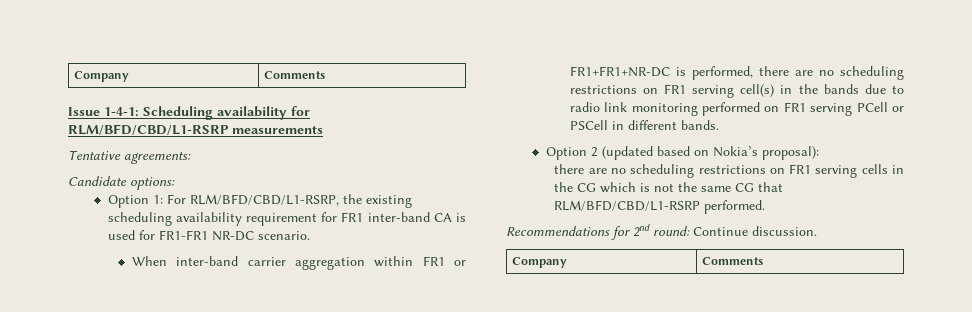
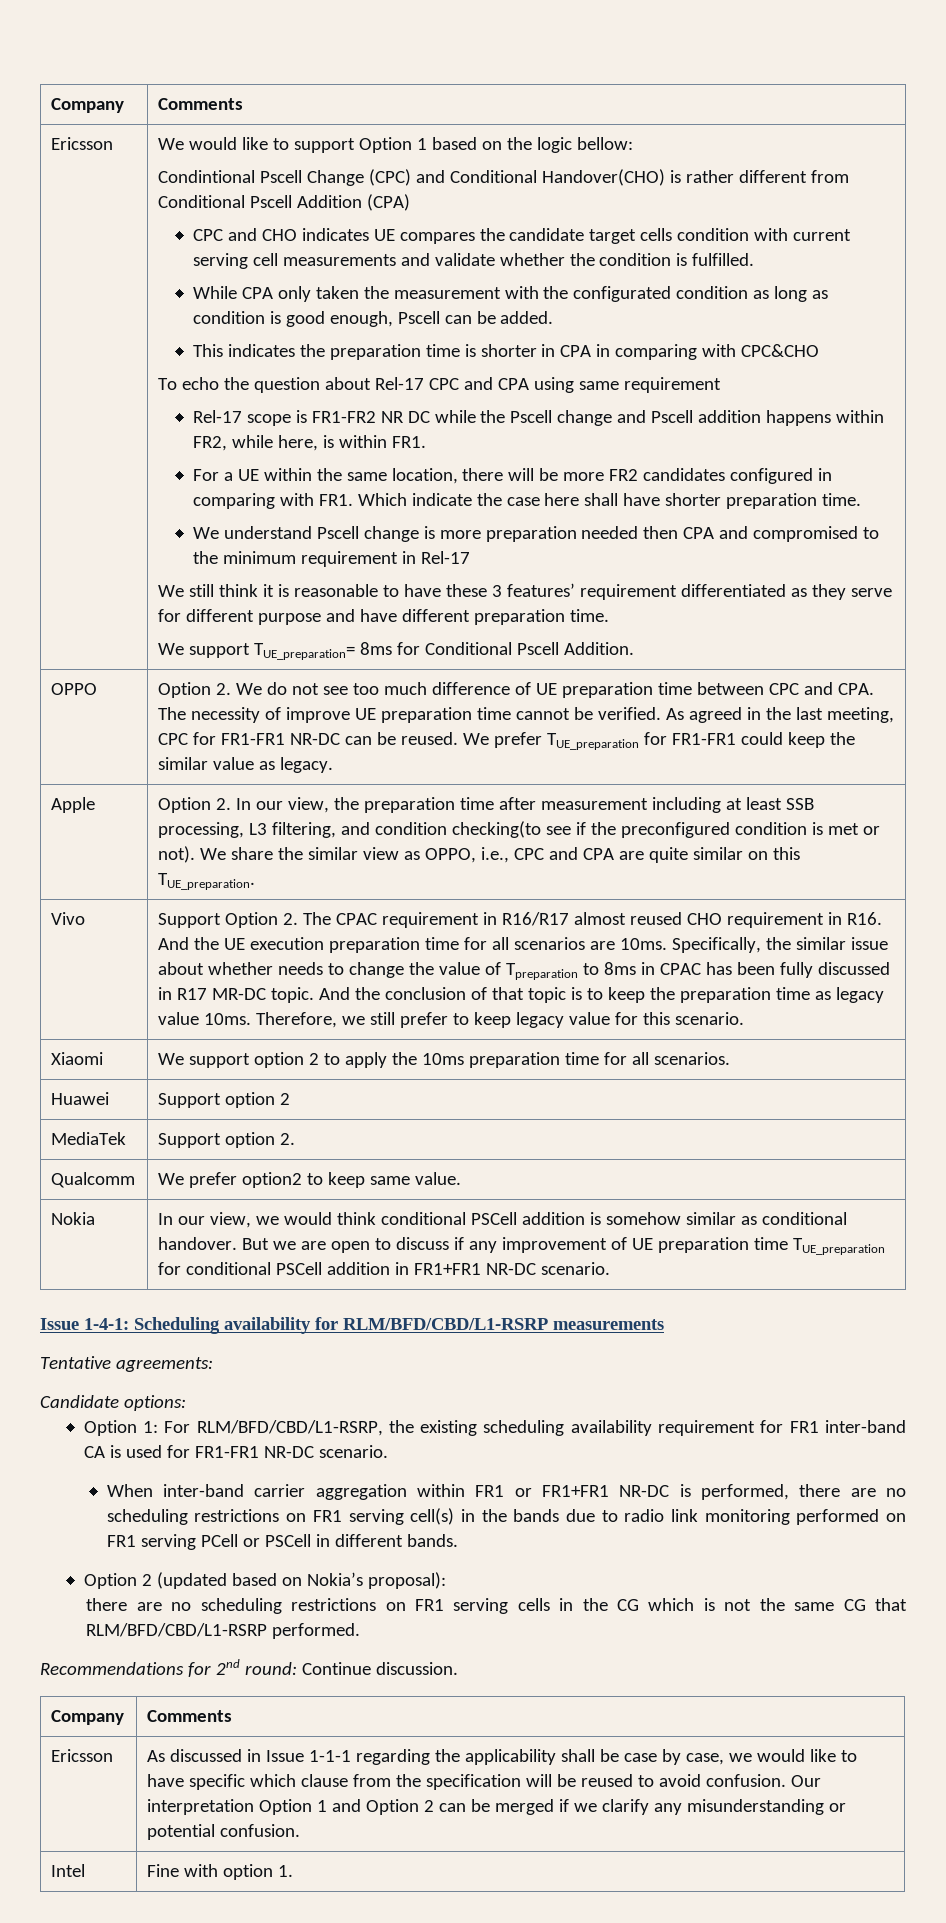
[74,71,130,82] [264,71,326,79] Company | Comments -> [51,98,125,113] [158,98,244,110] [51,137,114,150] [158,137,634,153] [158,169,850,186] [158,194,411,211] [192,228,852,244] [192,253,755,269] [192,286,829,302] [192,311,554,327] [192,344,820,360] [158,377,722,393] [192,410,885,426] [192,435,426,451] [192,468,833,484] [192,493,862,509] [192,526,880,542] [192,551,470,567] [158,583,893,600] [158,609,610,625] [158,642,635,660] [51,683,98,695] [158,682,875,698] [158,707,895,723] [158,732,856,750] [158,757,334,773] [51,797,96,813] [158,797,815,813] [158,821,881,838] [158,846,801,863] [158,873,256,890] [51,912,86,925] [158,912,883,928] [158,937,889,953] [158,962,891,980] [158,987,885,1003] [158,1012,745,1028] [51,1052,104,1065] [158,1052,731,1068] [51,1092,110,1105] [158,1092,291,1108] [51,1132,127,1145] [158,1132,296,1148] [51,1172,136,1188] [158,1172,462,1188] [51,1212,96,1225] [158,1212,848,1228] [158,1237,886,1255] [158,1262,611,1275] Company | Comments // Ericsson | We would like to support Option 1 based on the logic bellow: // Condintional Pscell Change (CPC) and Conditional Handover(CHO) is rather different from Conditional Pscell Addition (CPA) // CPC and CHO indicates UE compares the candidate target cells condition with current serving cell measurements and validate whether the condition is fulfilled. // While CPA only taken the measurement with the configurated condition as long as condition is good enough, Pscell can be added. // This indicates the preparation time is shorter in CPA in comparing with CPC&CHO // To echo the question about Rel-17 CPC and CPA using same requirement // Rel-17 scope is FR1-FR2 NR DC while the Pscell change and Pscell addition happens within FR2, while here, is within FR1. // For a UE within the same location, there will be more FR2 candidates configured in comparing with FR1. Which indicate the case here shall have shorter preparation time. // We understand Pscell change is more preparation needed then CPA and compromised to the minimum requirement in Rel-17 // We still think it is reasonable to have these 3 features’ requirement differentiated as they serve for different purpose and have different preparation time. // We support TUE_preparation= 8ms for Conditional Pscell Addition. // OPPO | Option 2. We do not see too much difference of UE preparation time between CPC and CPA. The necessity of improve UE preparation time cannot be verified. As agreed in the last meeting, CPC for FR1-FR1 NR-DC can be reused. We prefer TUE_preparation for FR1-FR1 could keep the similar value as legacy. // Apple | Option 2. In our view, the preparation time after measurement including at least SSB processing, L3 filtering, and condition checking(to see if the preconfigured condition is met or not). We share the similar view as OPPO, i.e., CPC and CPA are quite similar on this TUE_preparation. // Vivo | Support Option 2. The CPAC requirement in R16/R17 almost reused CHO requirement in R16. And the UE execution preparation time for all scenarios are 10ms. Specifically, the similar issue about whether needs to change the value of Tpreparation to 8ms in CPAC has been fully discussed in R17 MR-DC topic. And the conclusion of that topic is to keep the preparation time as legacy value 10ms. Therefore, we still prefer to keep legacy value for this scenario. // Xiaomi | We support option 2 to apply the 10ms preparation time for all scenarios. // Huawei | Support option 2 // MediaTek | Support option 2. // Qualcomm | We prefer option2 to keep same value. // Nokia | In our view, we would think conditional PSCell addition is somehow similar as conditional handover. But we are open to discuss if any improvement of UE preparation time TUE_preparation for conditional PSCell addition in FR1+FR1 NR-DC scenario.
[569,66,670,77] FR1+FR1+NR-DC -> [542,1485,670,1497] FR1+FR1 NR-DC
(764, 261) none -> [51,1749,114,1762] [147,1749,858,1765] [147,1774,822,1790] [147,1799,847,1815] [147,1824,301,1840] [51,1864,86,1877] [147,1864,294,1880] // Ericsson | As discussed in Issue 1-1-1 regarding the applicability shall be case by case, we would like to have specific which clause from the specification will be reused to avoid confusion. Our interpretation Option 1 and Option 2 can be merged if we clarify any misunderstanding or potential confusion. // Intel | Fine with option 1.

